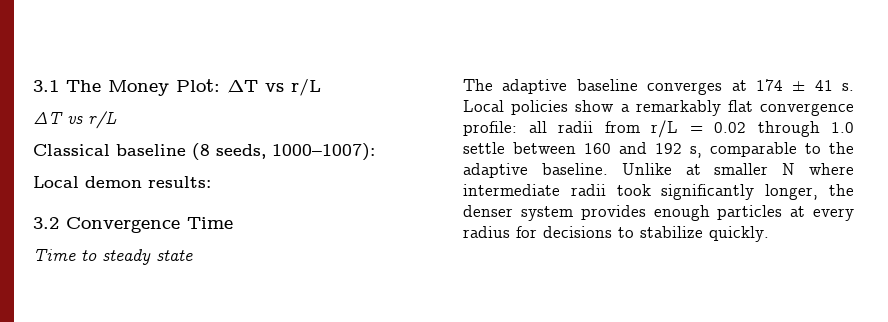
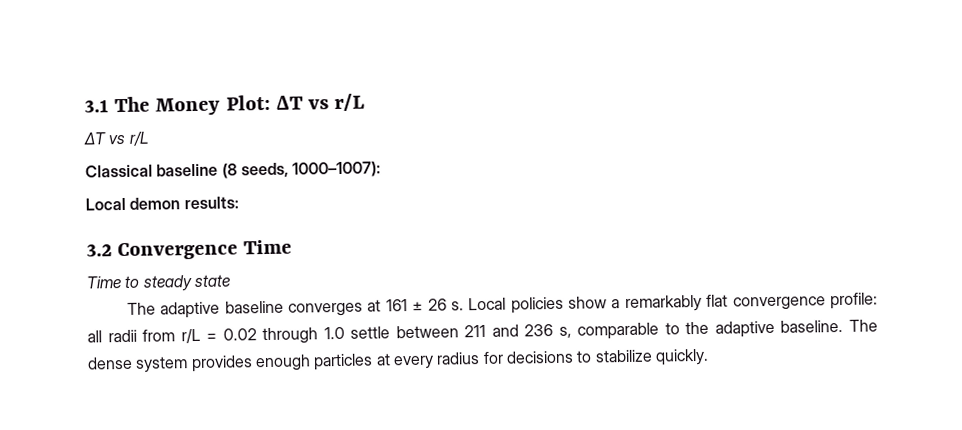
[755,79,833,91] 174 ± 41 -> [385,298,447,312] 161 ± 26
[584,142,682,154] 160 and 192 -> [464,323,554,338] 211 and 236
[621,163,854,175] [463,184,854,200] [463,205,513,217] Unlike at smaller N where intermediate radii took significantly longer, the denser -> [848,319,878,332] [87,356,133,370] The dense

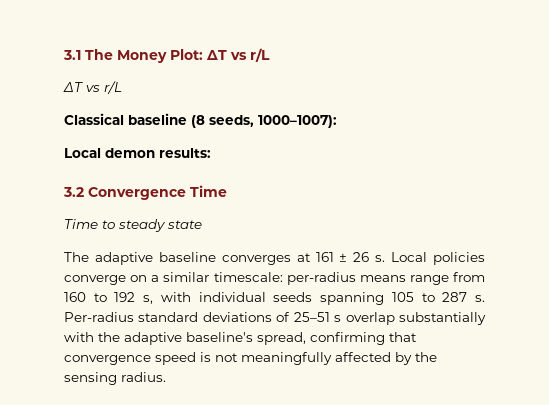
[568,292,879,313] [87,319,878,345] [87,348,709,373] show a remarkably flat convergence profile: all radii from r/L = 0.02 through 1.0 settle between 211 and 236 s, comparable to the adaptive baseline. The dense system provides enough particles at every radius for decisions to stabilize quickly. -> [64,272,485,285] [64,292,486,305] [64,312,486,325] [64,332,417,345] [64,352,437,365] [64,372,166,385] converge on a similar timescale: per-radius means range from 160 to 192 s, with individual seeds spanning 105 to 287 s. Per-radius standard deviations of 25–51 s overlap substantially with the adaptive baseline's spread, confirming that convergence speed is not meaningfully affected by the sensing radius.

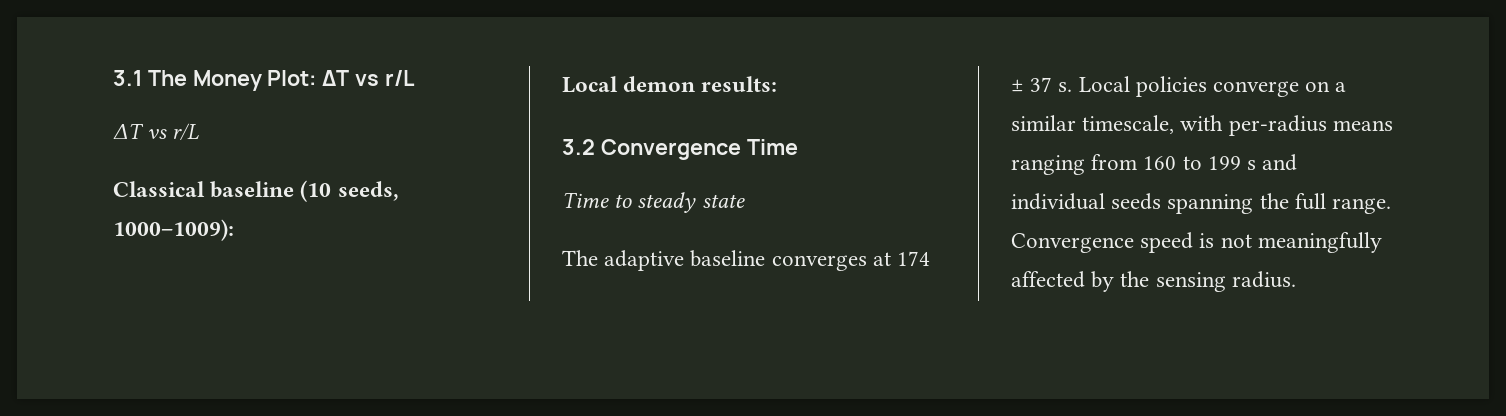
[191,115,337,128] (8 seeds, 1000–1007): -> [300,180,399,202] [113,219,234,241] (10 seeds, 1000–1009):
[315,252,370,262] 161 ± 26 -> [897,251,931,266] [1011,77,1053,92] 174 ± 37
[213,272,283,282] timescale: -> [1082,115,1224,134] timescale, with
[409,275,449,285] range -> [1011,155,1085,175] ranging
[114,292,486,305] [64,312,486,325] [64,332,417,345] [64,355,151,365] 192 s, with individual seeds spanning 105 to 287 s. Per-radius standard deviations of 25–51 s overlap substantially with the adaptive baseline's spread, confirming that convergence -> [1207,154,1298,171] [1011,193,1392,214] [1011,233,1134,253] 199 s and individual seeds spanning the full range. Convergence

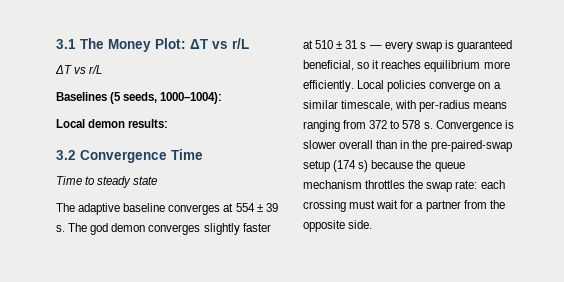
[113,180,399,202] [113,219,234,241] Classical baseline (10 seeds, 1000–1009): -> [56,92,223,104] Baselines (5 seeds, 1000–1004):
[897,251,931,266] [1011,77,1073,92] 174 ± 37 s. -> [235,203,278,212] [56,223,271,235] [303,40,512,52] [303,60,510,72] [303,80,354,92] 554 ± 39 s. The god demon converges slightly faster at 510 ± 31 s — every swap is guaranteed beneficial, so it reaches equilibrium more efficiently.
[1143,154,1298,171] [1011,193,1392,214] [1011,232,1382,253] [1011,271,1296,292] 160 to 199 s and individual seeds spanning the full range. Convergence speed is not meaningfully affected by the sensing radius. -> [369,120,514,132] [303,140,512,152] [303,160,465,172] [303,180,505,192] [303,200,505,212] [303,220,373,232] 372 to 578 s. Convergence is slower overall than in the pre-paired-swap setup (174 s) because the queue mechanism throttles the swap rate: each crossing must wait for a partner from the opposite side.

